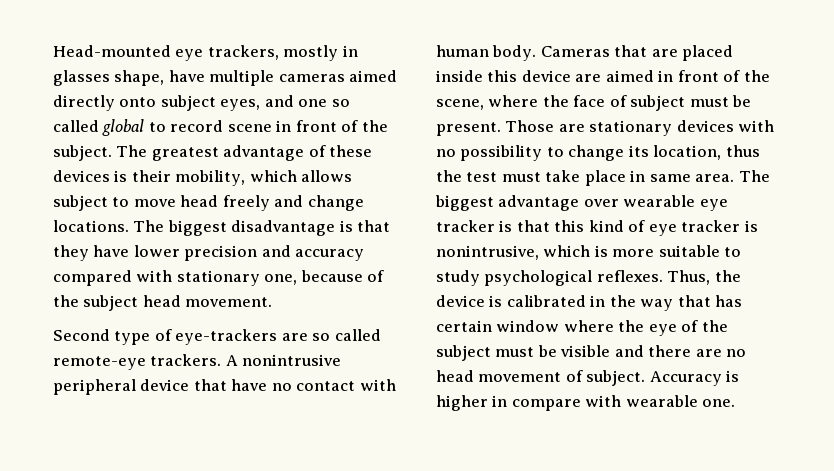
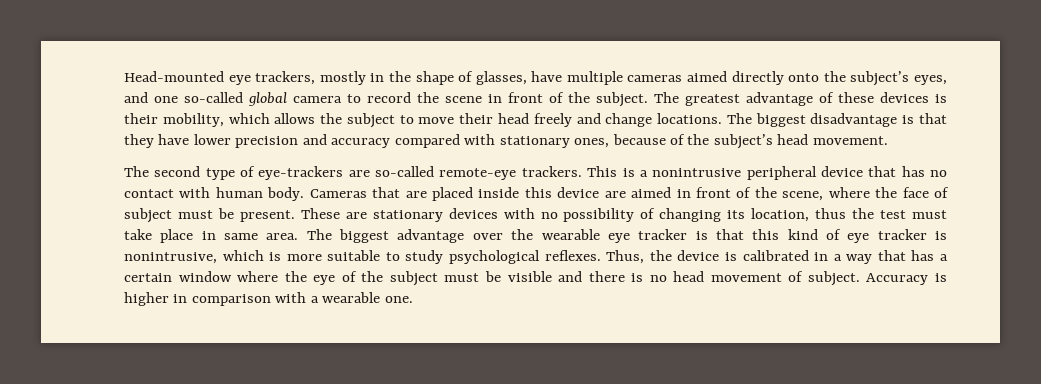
[53,70,165,86] glasses shape, -> [388,71,527,85] the shape of glasses,
[160,95,216,111] subject -> [823,71,910,86] the subject’s
[331,99,350,107] [53,119,145,136] so called global -> [184,92,342,106] so-called global camera
(224, 126) none -> [417,92,439,103] the
(353, 176) none -> [320,113,343,124] the
(176, 203) none -> [459,113,494,124] their
[264,274,298,285] one, -> [574,138,610,148] ones,
[83,295,139,311] subject -> [713,134,773,149] subject’s
[53,329,110,341] Second -> [124,166,201,177] The second
[312,329,381,341] [53,354,238,370] so called remote-eye trackers. A -> [375,166,648,180] so-called remote-eye trackers. This is a
[231,379,268,391] have -> [901,166,925,177] has
[505,120,555,132] Those -> [300,208,340,219] These
[546,145,625,161] to change -> [640,208,722,222] of changing
(619, 203) none -> [511,229,534,240] the
[609,295,636,307] the -> [833,254,842,261] a
(743, 301) none -> [939,254,948,261] a
[695,349,722,357] are -> [631,273,644,282] is
[511,395,622,411] compare with -> [191,292,319,306] comparison with a

